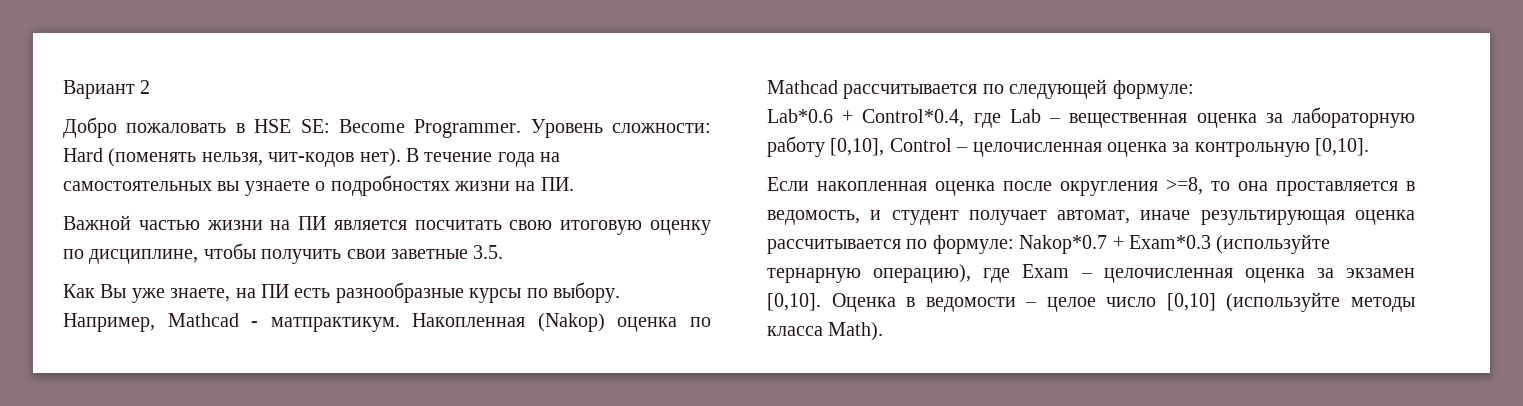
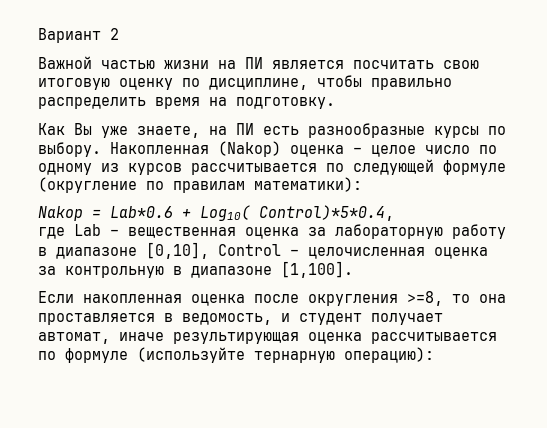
[63,117,711,138] [63,148,561,167] [63,175,574,196] // Добро пожаловать в HSE SE: Become Programmer. Уровень сложности: Hard (поменять нельзя, чит-кодов нет). В течение года на самостоятельных вы узнаете о подробностях жизни на ПИ. -> (119, 34) none
[261,245,504,264] получить свои заветные 3.5. -> [371,78,452,90] [38,97,335,109] правильно распределить время на подготовку.
[63,313,711,332] [767,79,1194,99] [767,109,965,127] Например, Mathcad - матпрактикум. Накопленная (Nakop) оценка по Mathcad рассчитывается по следующей формуле: // Lab*0.6 + Control*0.4, -> [110,141,497,157] [38,159,506,175] [38,177,362,193] [38,205,394,221] Накопленная (Nakop) оценка – целое число по одному из курсов рассчитывается по следующей формуле (округление по правилам математики): // Nakop = Lab*0.6 + Log10( Control)*5*0.4, //
(825, 146) none -> [38,247,137,259] в диапазоне
[1315,138,1370,156] [0,10]. -> [173,261,353,278] в диапазоне [1,100].
[932,234,1331,254] [767,264,1415,283] [767,292,1415,312] [767,322,884,341] формуле: Nakop*0.7 + Exam*0.3 (используйте тернарную операцию), где Exam – целочисленная оценка за экзамен [0,10]. Оценка в ведомости – целое число [0,10] (используйте методы класса Math). -> [65,347,434,363] формуле (используйте тернарную операцию):

